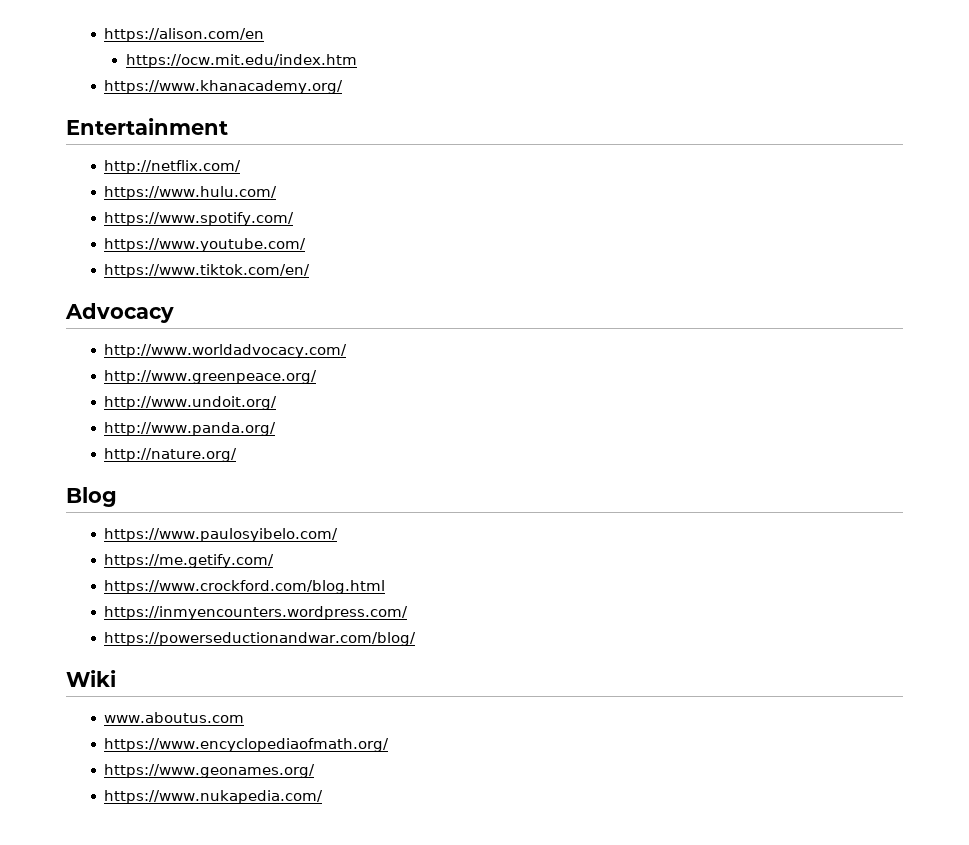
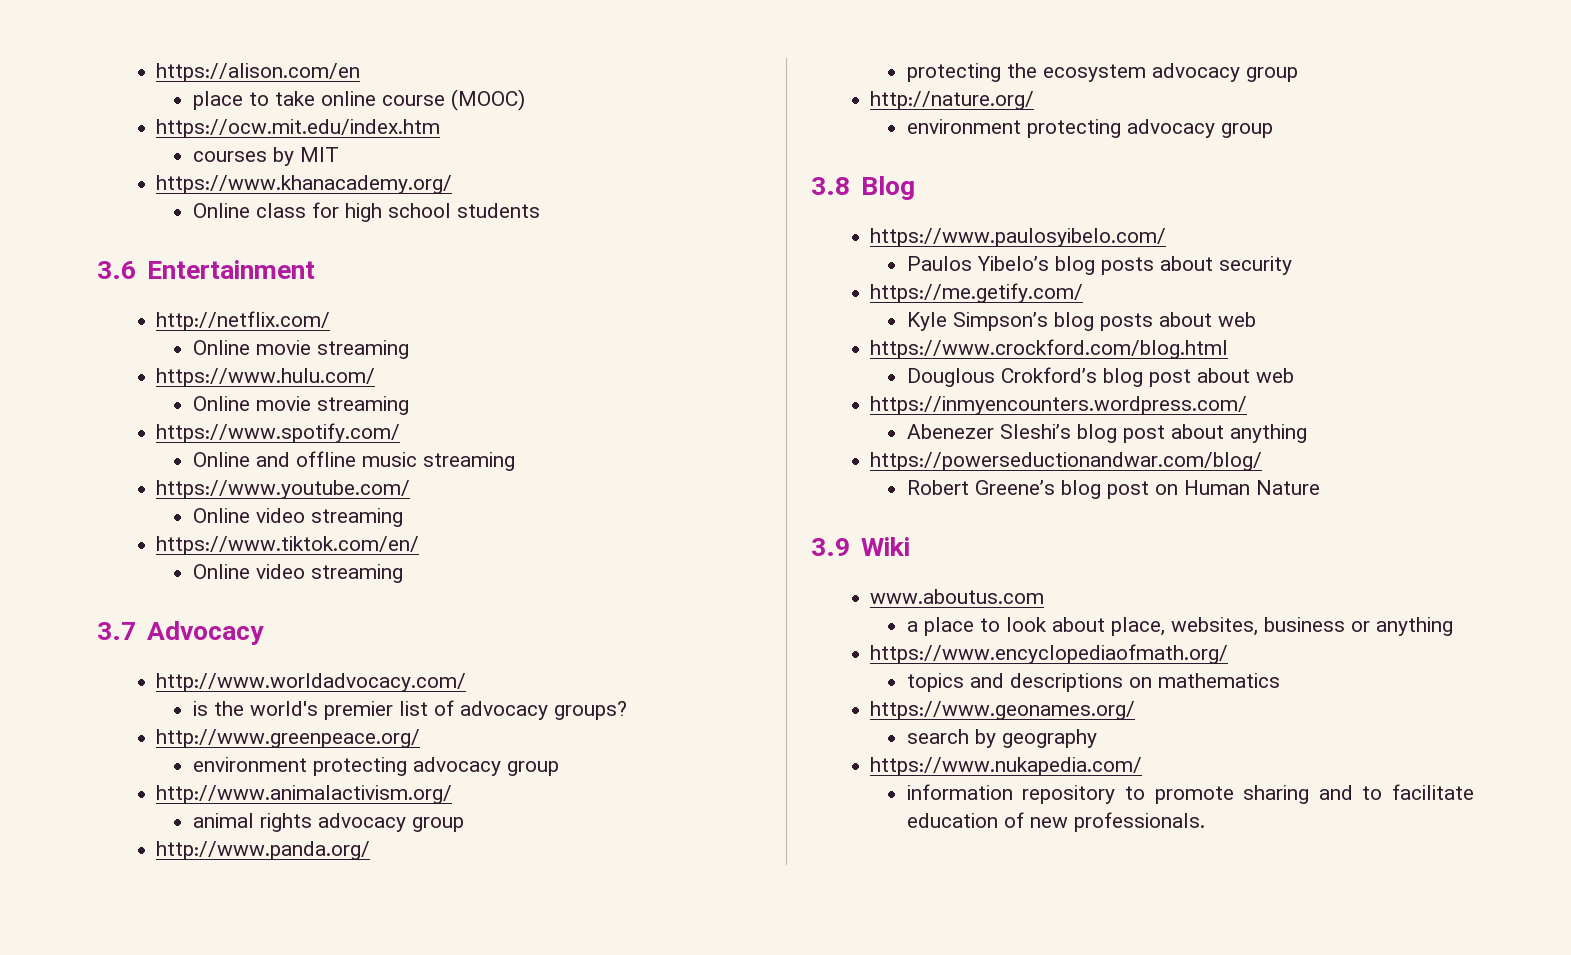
[125,54,357,68] [104,80,344,94] [66,118,228,135] [104,160,242,174] [104,186,278,200] [104,212,295,226] [104,238,307,252] [104,264,311,278] [65,303,174,323] [104,344,348,358] [104,370,318,384] [104,396,278,410] [104,422,277,436] [104,448,238,462] [66,487,117,507] [104,528,339,542] [104,554,275,568] [104,580,386,594] [104,606,409,620] [104,632,417,646] [66,670,116,687] [104,712,245,723] [104,738,390,752] [104,764,316,778] [104,790,324,804] https://ocw.mit.edu/index.htm // https://www.khanacademy.org/ // Entertainment // http://netflix.com/ // https://www.hulu.com/ // https://www.spotify.com/ // https://www.youtube.com/ // https://www.tiktok.com/en/ // Advocacy // http://www.worldadvocacy.com/ // http://www.greenpeace.org/ // http://www.undoit.org/ // http://www.panda.org/ // http://nature.org/ // Blog // https://www.paulosyibelo.com/ // https://me.getify.com/ // https://www.crockford.com/blog.html // https://inmyencounters.wordpress.com/ // https://powerseductionandwar.com/blog/ // Wiki // www.aboutus.com // https://www.encyclopediaofmath.org/ // https://www.geonames.org/ // https://www.nukapedia.com/ -> [192,89,525,111] [156,119,441,138] [192,147,339,166] [156,175,453,194] [192,202,540,222] [97,260,315,279] [156,311,331,331] [192,340,409,359] [156,368,376,387] [192,396,409,415] [156,423,401,443] [192,451,515,471] [156,480,411,499] [192,508,403,527] [156,536,420,555] [192,564,403,583] [97,621,264,645] [156,673,467,692] [192,700,627,720] [156,729,421,748] [192,757,559,776] [156,785,453,804] [192,813,464,832] [156,841,371,860] [906,63,1298,82] [870,91,1035,110] [906,119,1273,138] [811,176,915,200] [870,228,1167,247] [906,256,1292,275] [870,283,1084,303] [906,312,1256,331] [870,339,1229,359] [906,367,1294,387] [870,396,1248,415] [906,424,1307,443] [870,452,1263,471] [906,480,1320,499] [811,537,910,556] [870,589,1045,604] [906,617,1453,636] [870,644,1229,664] [906,673,1280,692] [870,701,1136,720] [906,729,1097,748] [870,757,1143,776] [906,784,1474,804] [906,812,1205,832] place to take online course (MOOC) // https://ocw.mit.edu/index.htm // courses by MIT // https://www.khanacademy.org/ // Online class for high school students // 3.6 Entertainment // http://netflix.com/ // Online movie streaming // https://www.hulu.com/ // Online movie streaming // https://www.spotify.com/ // Online and offline music streaming // https://www.youtube.com/ // Online video streaming // https://www.tiktok.com/en/ // Online video streaming // 3.7 Advocacy // http://www.worldadvocacy.com/ // is the world's premier list of advocacy groups? // http://www.greenpeace.org/ // environment protecting advocacy group // http://www.animalactivism.org/ // animal rights advocacy group // http://www.panda.org/ // protecting the ecosystem advocacy group // http://nature.org/ // environment protecting advocacy group // 3.8 Blog // https://www.paulosyibelo.com/ // Paulos Yibelo’s blog posts about security // https://me.getify.com/ // Kyle Simpson’s blog posts about web // https://www.crockford.com/blog.html // Douglous Crokford’s blog post about web // https://inmyencounters.wordpress.com/ // Abenezer Sleshi’s blog post about anything // https://powerseductionandwar.com/blog/ // Robert Greene’s blog post on Human Nature // 3.9 Wiki // www.aboutus.com // a place to look about place, websites, business or anything // https://www.encyclopediaofmath.org/ // topics and descriptions on mathematics // https://www.geonames.org/ // search by geography // https://www.nukapedia.com/ // information repository to promote sharing and to facilitate education of new professionals.

